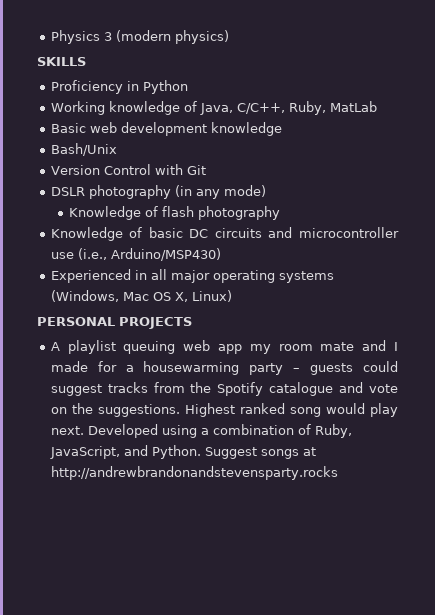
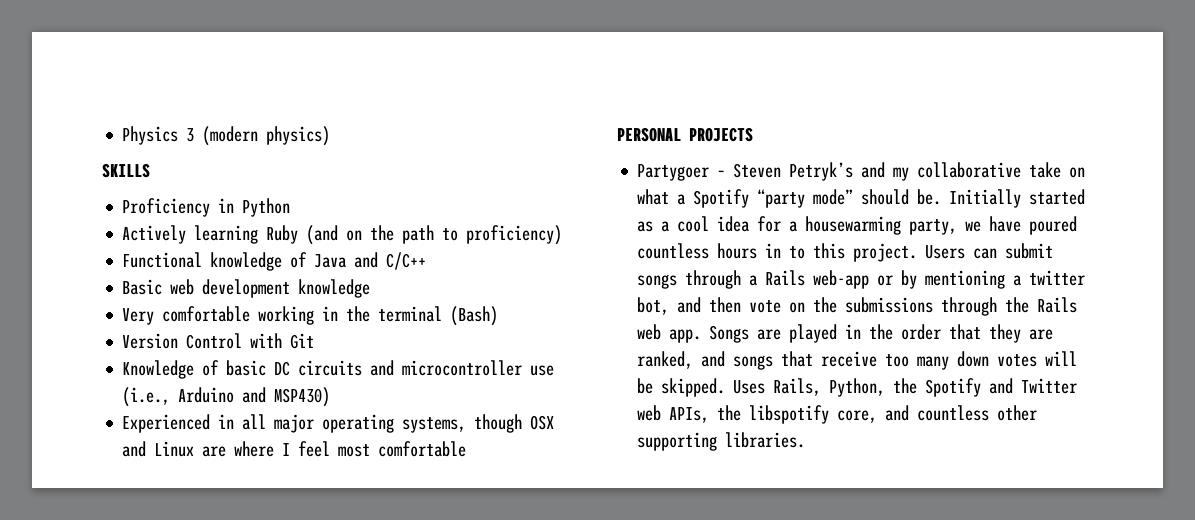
[50,101,377,115] [50,122,282,136] [50,143,117,156] [50,164,206,175] [50,185,266,199] [69,206,281,220] Working knowledge of Java, C/C++, Ruby, MatLab // Basic web development knowledge // Bash/Unix // Version Control with Git // DSLR photography (in any mode) // Knowledge of flash photography -> [122,225,563,245] [122,252,427,271] [122,279,371,298] [122,306,499,326] [122,333,315,349] Actively learning Ruby (and on the path to proficiency) // Functional knowledge of Java and C/C++ // Basic web development knowledge // Very comfortable working in the terminal (Bash) // Version Control with Git
[110,248,221,261] Arduino/MSP430) -> [178,387,331,407] Arduino and MSP430)
[278,271,334,283] [50,290,232,302] [37,317,192,329] [50,340,398,354] [50,361,399,375] [50,382,398,396] [50,403,398,417] [50,424,352,438] [49,445,316,459] [50,466,338,480] systems (Windows, Mac OS X, Linux) // PERSONAL PROJECTS // A playlist queuing web app my room mate and I made for a housewarming party – guests could suggest tracks from the Spotify catalogue and vote on the suggestions. Highest ranked song would play next. Developed using a combination of Ruby, JavaScript, and Python. Suggest songs at http://andrewbrandonandstevensparty.rocks -> [402,414,555,433] [122,441,467,457] [617,127,753,142] [637,162,1086,181] [637,189,1086,208] [637,216,1078,235] [637,243,1054,262] [637,270,1086,289] [637,297,1078,316] [637,324,1054,343] [637,351,1078,370] [637,378,1078,397] [637,405,1038,424] [637,432,806,451] systems, though OSX and Linux are where I feel most comfortable // PERSONAL PROJECTS // Partygoer – Steven Petryk’s and my collaborative take on what a Spotify “party mode” should be. Initially started as a cool idea for a housewarming party, we have poured countless hours in to this project. Users can submit songs through a Rails web-app or by mentioning a twitter bot, and then vote on the submissions through the Rails web app. Songs are played in the order that they are ranked, and songs that receive too many down votes will be skipped. Uses Rails, Python, the Spotify and Twitter web APIs, the libspotify core, and countless other supporting libraries.

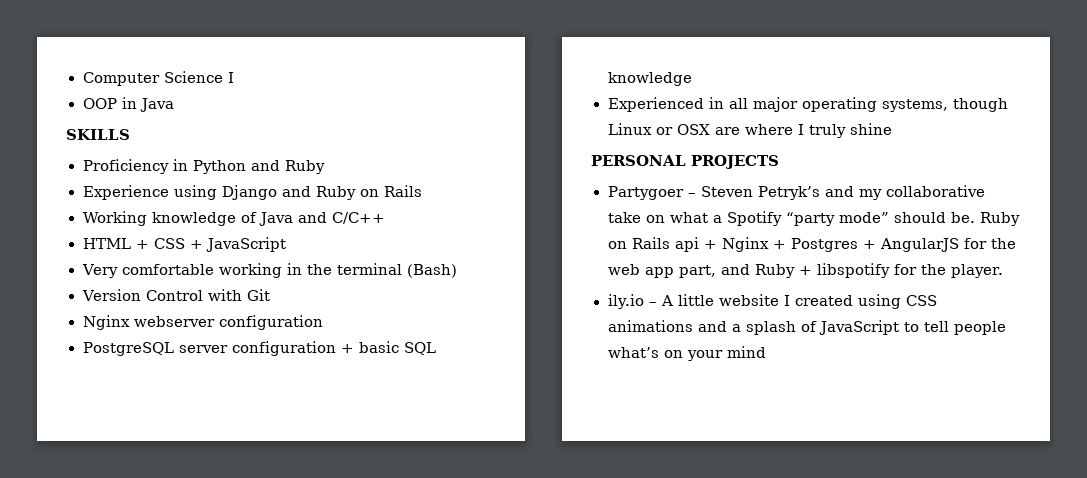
[122,126,331,146] [102,163,150,178] [122,198,291,217] [122,225,563,245] [122,252,203,268] Physics 3 (modern physics) // SKILLS // Proficiency in Python // Actively learning Ruby (and on the path to proficiency) // Functional -> [82,71,234,86] [82,97,174,112] [66,129,130,140] [82,159,325,174] [82,185,422,200] [82,211,148,226] Computer Science I // OOP in Java // SKILLS // Proficiency in Python and Ruby // Experience using Django and Ruby on Rails // Working
[122,279,371,298] Basic web development knowledge -> [82,237,286,252] HTML + CSS + JavaScript
[122,360,555,379] [122,387,331,407] Knowledge of basic DC circuits and microcontroller use (i.e., Arduino and MSP430) -> [82,315,323,330] [82,341,436,356] [607,72,692,86] Nginx webserver configuration // PostgreSQL server configuration + basic SQL knowledge
[530,415,555,430] [122,441,467,457] OSX and Linux are where I feel most comfortable -> [607,123,892,138] Linux or OSX are where I truly shine
[949,189,1086,208] [637,216,1078,235] [637,243,1054,262] [637,270,1086,289] [637,297,1078,316] [637,324,1054,343] [637,351,1078,370] [637,378,1078,397] [637,405,1038,424] [637,432,806,451] Initially started as a cool idea for a housewarming party, we have poured countless hours in to this project. Users can submit songs through a Rails web-app or by mentioning a twitter bot, and then vote on the submissions through the Rails web app. Songs are played in the order that they are ranked, and songs that receive too many down votes will be skipped. Uses Rails, Python, the Spotify and Twitter web APIs, the libspotify core, and countless other supporting libraries. -> [979,212,1020,226] [607,237,1016,252] [607,263,1004,278] [607,294,938,309] [607,320,1006,335] [607,346,766,361] Ruby on Rails api + Nginx + Postgres + AngularJS for the web app part, and Ruby + libspotify for the player. // ily.io – A little website I created using CSS animations and a splash of JavaScript to tell people what’s on your mind

